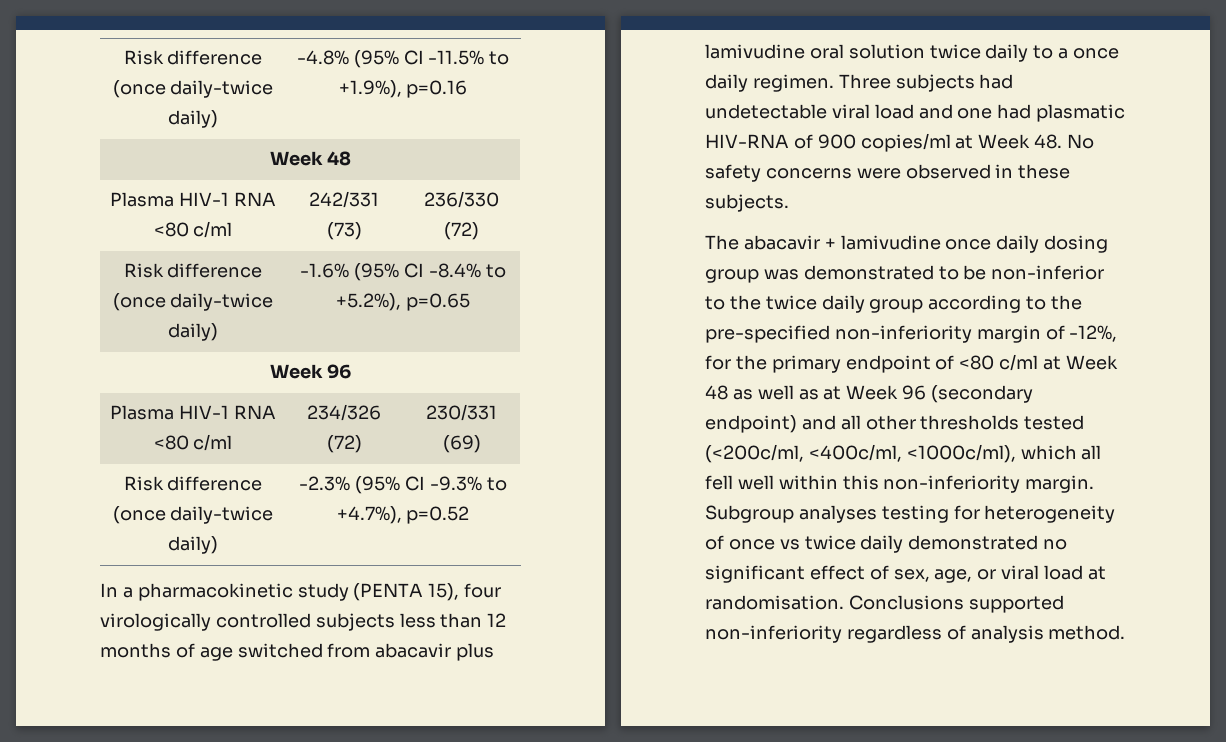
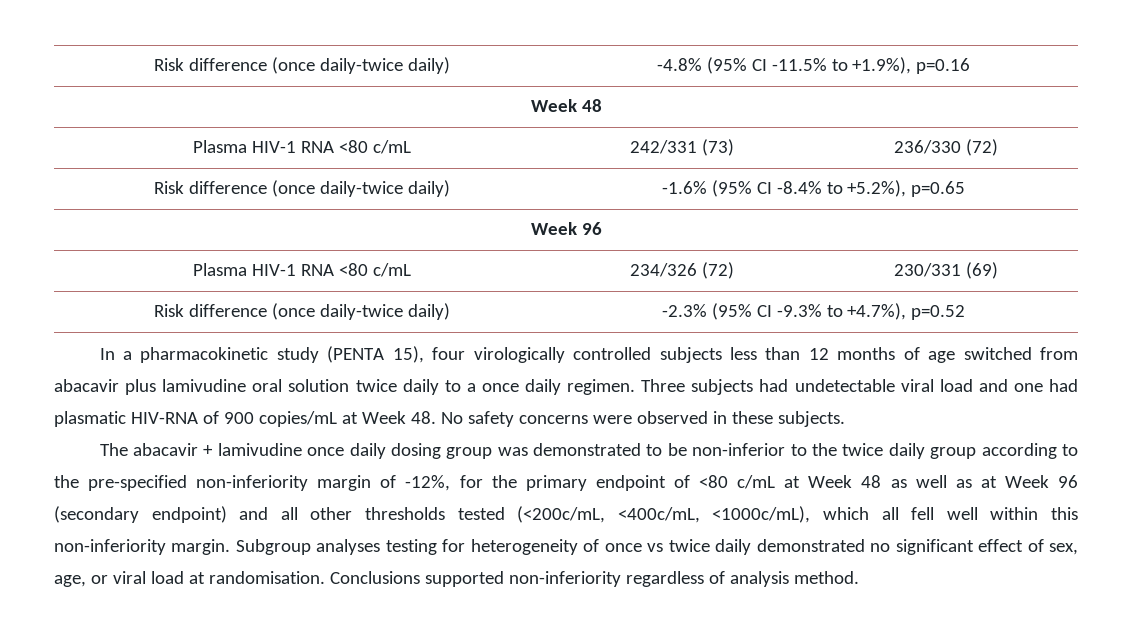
[193,221,233,238] c/ml -> [372,140,411,154] c/mL
[193,434,233,451] c/ml -> [372,263,411,277] c/mL
[860,133,951,152] copies/ml -> [258,411,337,427] copies/mL
[999,354,1039,371] c/ml -> [737,475,776,489] c/mL
[705,444,1016,463] (<200c/ml, <400c/ml, <1000c/ml), -> [517,506,811,523] (<200c/mL, <400c/mL, <1000c/mL),

